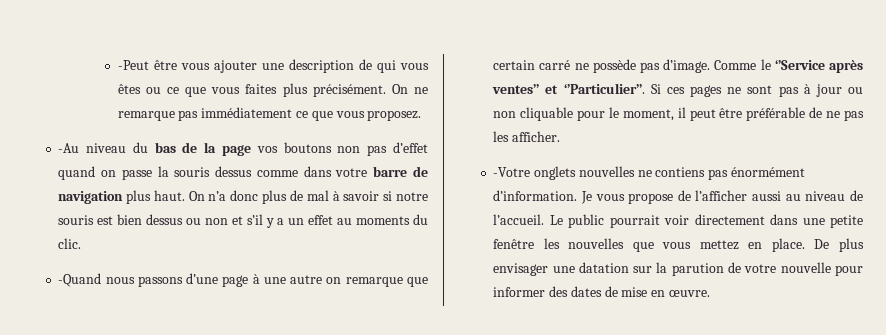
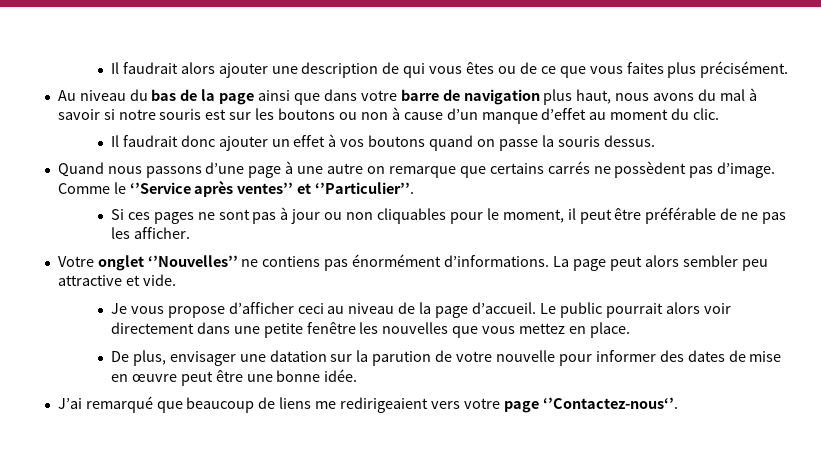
[117,60,210,70] -Peut être vous -> [110,62,215,74] Il faudrait alors
(161, 90) none -> [519,62,537,74] de
[391,84,428,94] [117,107,422,121] [58,143,80,153] On ne remarque pas immédiatement ce que vous proposez. // -Au -> [57,90,76,101] // Au
[256,142,428,156] [58,166,298,180] vos boutons non pas d’effet quand on passe la souris dessus comme -> [258,90,320,105] ainsi que
[153,190,303,204] haut. On n’a donc plus de -> [576,89,717,104] haut, nous avons du
[117,214,428,228] [58,238,82,249] [58,273,102,287] bien dessus ou non et s’il y a un effet au moments du clic. // -Quand -> [229,107,720,124] [110,134,655,151] [57,162,104,177] sur les boutons ou non à cause d’un manque d’effet au moment du clic. // Il faudrait donc ajouter un effet à vos boutons quand on passe la souris dessus. // Quand
[493,59,636,73] certain carré ne possède -> [489,161,687,178] certains carrés ne possèdent
(645, 88) none -> (415, 188) //
[520,107,574,121] cliquable -> [376,208,446,224] cliquables
[493,166,635,180] -Votre onglets nouvelles -> [57,255,238,271] Votre onglet ‘’Nouvelles’’
[493,190,864,204] [493,214,545,225] d’information. Je vous propose de l’afficher aussi au niveau de l’accueil. -> [444,255,768,271] [57,274,176,286] [110,302,536,318] d’informations. La page peut alors sembler peu attractive et vide. // Je vous propose d’afficher ceci au niveau de la page d’accueil.
(660, 221) none -> [665,302,700,314] alors
[814,238,864,252] De plus -> [110,350,166,366] // De plus,
[668,290,710,297] œuvre. -> [131,369,358,386] [57,396,678,413] œuvre peut être une bonne idée. // J’ai remarqué que beaucoup de liens me redirigeaient vers votre page ‘’Contactez-nous‘’.

